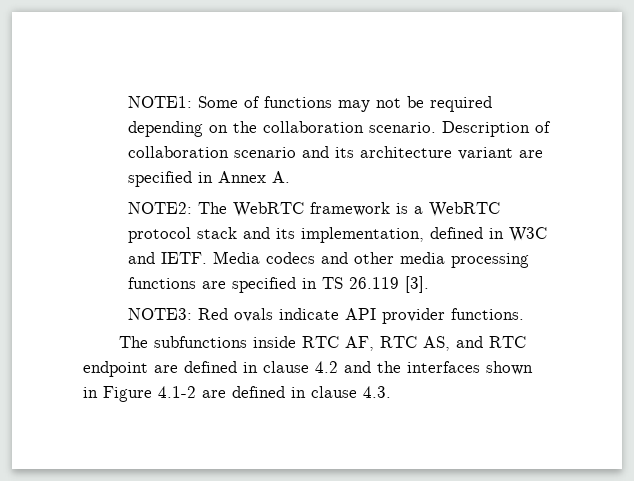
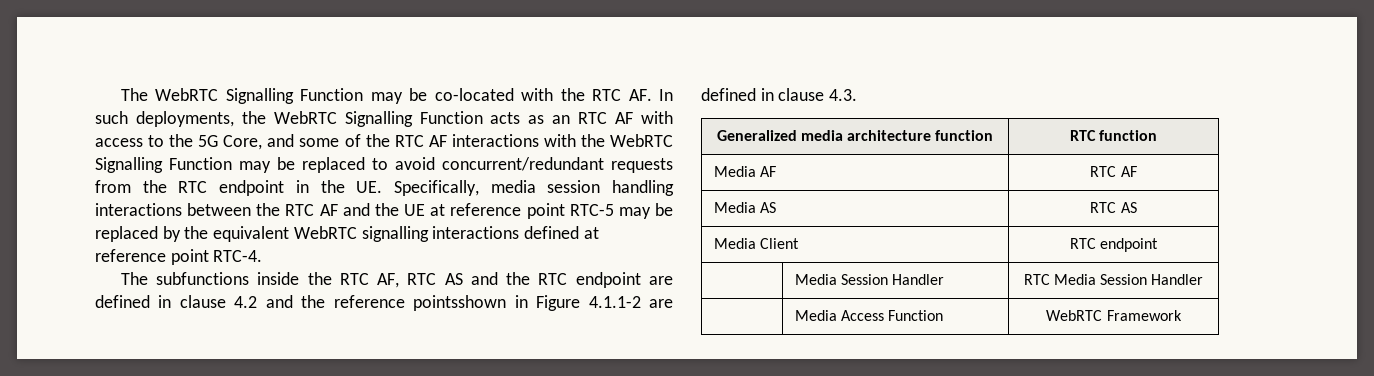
[128,96,493,112] [128,121,552,137] [128,146,544,160] [128,171,291,187] [128,202,501,217] [128,227,548,243] [128,251,530,268] [128,276,430,293] [128,308,525,324] NOTE1: Some of functions may not be required depending on the collaboration scenario. Description of collaboration scenario and its architecture variant are specified in Annex A. // NOTE2: The WebRTC framework is a WebRTC protocol stack and its implementation, defined in W3C and IETF. Media codecs and other media processing functions are specified in TS 26.119 [3]. // NOTE3: Red ovals indicate API provider functions. -> [120,88,674,104] [95,111,673,127] [95,134,673,150] [95,157,673,173] [95,180,674,196] [95,203,673,219] [95,226,599,242] [95,249,263,265] The WebRTC Signalling Function may be co-located with the RTC AF. In such deployments, the WebRTC Signalling Function acts as an RTC AF with access to the 5G Core, and some of the RTC AF interactions with the WebRTC Signalling Function may be replaced to avoid concurrent/redundant requests from the RTC endpoint in the UE. Specifically, media session handling interactions between the RTC AF and the UE at reference point RTC-5 may be replaced by the equivalent WebRTC signalling interactions defined at reference point RTC-4.
(296, 342) none -> [307,272,332,285] the
[422,336,483,351] AS, and -> [444,272,531,285] AS and the
[407,361,533,375] interfaces shown -> [333,295,507,311] reference pointsshown
[158,386,196,398] 4.1-2 -> [588,296,641,308] 4.1.1-2
(391, 392) none -> [716,130,994,141] [1069,130,1158,141] [713,166,777,177] [1090,166,1137,177] [713,202,777,213] [1090,202,1137,213] [713,238,800,249] [1069,238,1159,252] [794,274,945,285] [1023,274,1204,285] [794,310,944,321] [1046,310,1182,321] // Generalized media architecture function | RTC function // Media AF | RTC AF // Media AS | RTC AS // Media Client | RTC endpoint // | Media Session Handler | RTC Media Session Handler // | Media Access Function | WebRTC Framework

